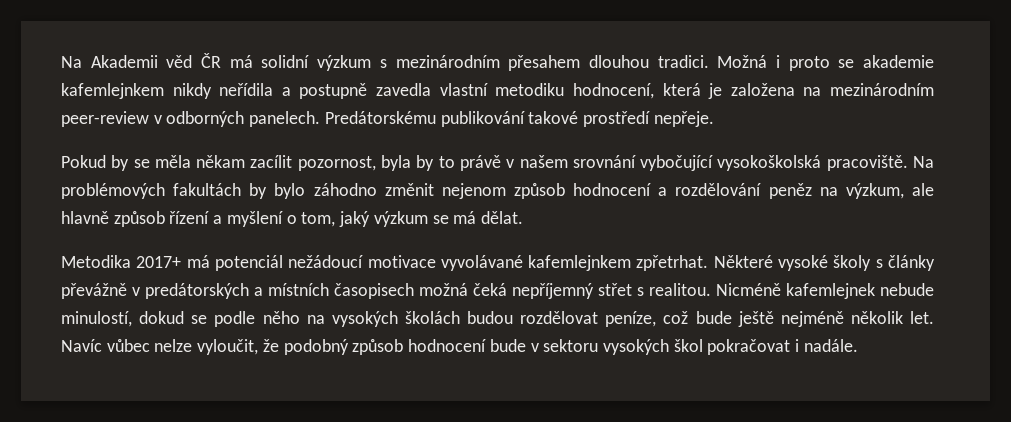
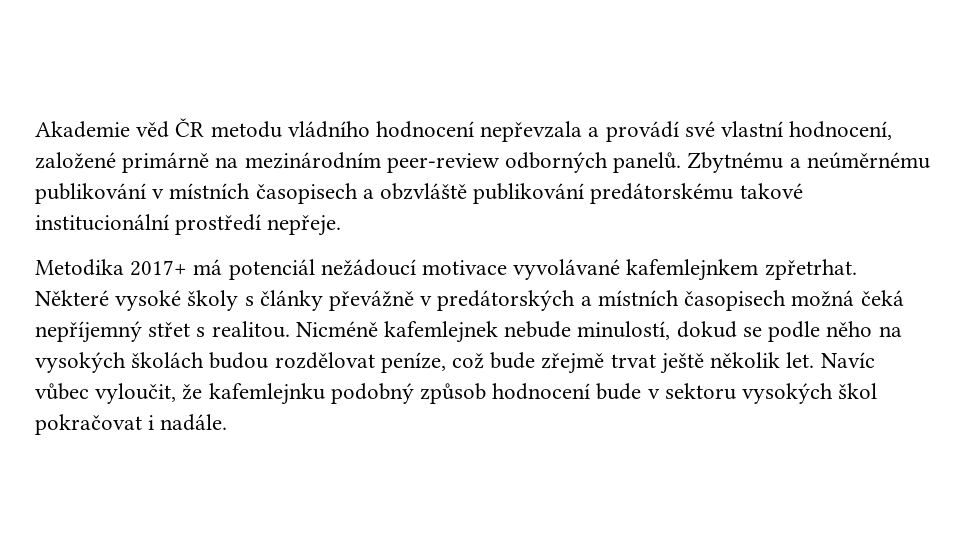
[61,53,934,71] [61,83,935,99] [61,111,714,127] [61,155,934,171] [61,183,934,199] [61,211,523,227] Na Akademii věd ČR má solidní výzkum s mezinárodním přesahem dlouhou tradici. Možná i proto se akademie kafemlejnkem nikdy neřídila a postupně zavedla vlastní metodiku hodnocení, která je založena na mezinárodním peer-review v odborných panelech. Predátorskému publikování takové prostředí nepřeje. // Pokud by se měla někam zacílit pozornost, byla by to právě v našem srovnání vybočující vysokoškolská pracoviště. Na problémových fakultách by bylo záhodno změnit nejenom způsob hodnocení a rozdělování peněz na výzkum, ale hlavně způsob řízení a myšlení o tom, jaký výzkum se má dělat. -> [35,118,893,142] [35,152,930,173] [35,183,803,204] [35,214,342,236] Akademie věd ČR metodu vládního hodnocení nepřevzala a provádí své vlastní hodnocení, založené primárně na mezinárodním peer-review odborných panelů. Zbytnému a neúměrnému publikování v místních časopisech a obzvláště publikování predátorskému takové institucionální prostředí nepřeje.
[737,311,844,327] ještě nejméně -> [541,353,704,374] zřejmě trvat ještě
[154,339,193,352] nelze -> (89, 391) none
(279, 345) none -> [208,383,325,405] kafemlejnku

